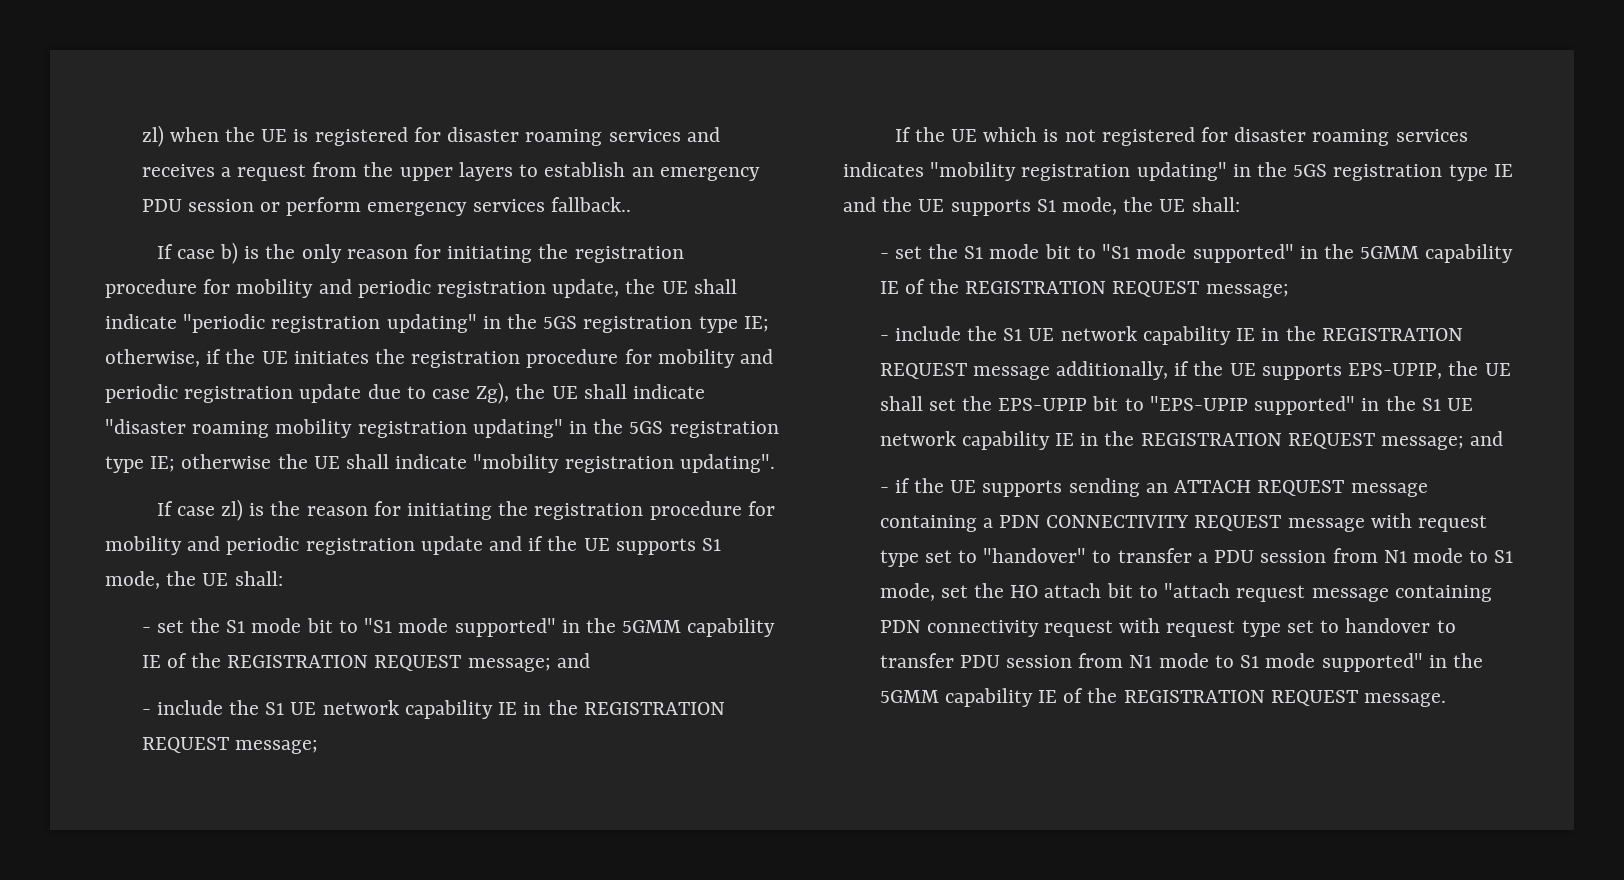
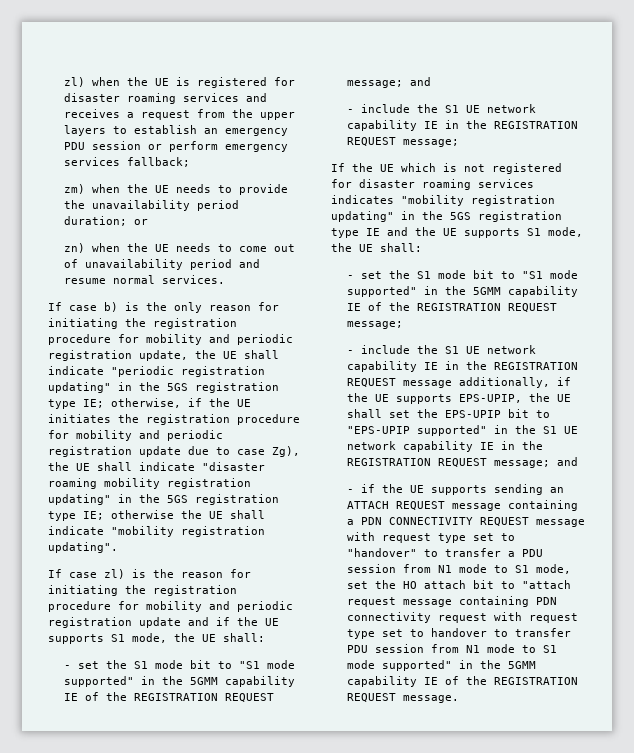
[550,197,631,212] fallback.. -> [127,157,191,167] [64,184,289,195] [64,200,240,211] [64,216,149,226] [64,243,296,253] [64,259,261,270] [64,275,226,284] fallback; // zm) when the UE needs to provide the unavailability period duration; or // zn) when the UE needs to come out of unavailability period and resume normal services.

